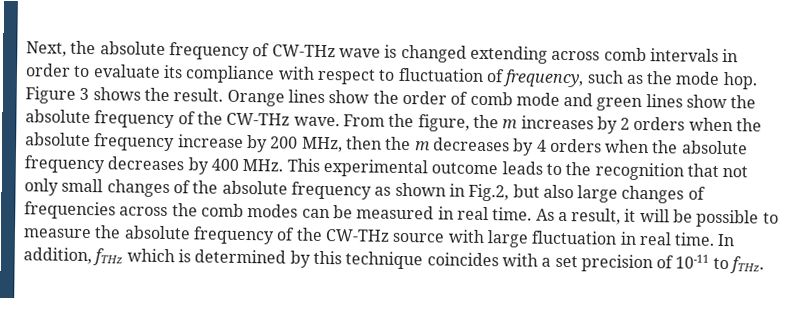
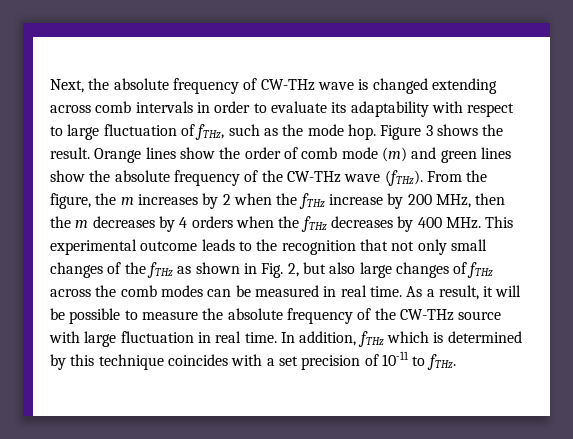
[185,65,276,84] compliance -> [350,101,429,117] adaptability
(396, 75) none -> [67,124,100,140] large
[502,69,585,88] frequency, -> [195,124,225,140] fTHz,
(560, 99) none -> [381,147,407,162] (m)
[293,116,340,127] wave. -> [344,170,423,186] wave (fTHz).
[633,116,763,132] [25,132,176,152] orders when the absolute frequency -> [233,193,325,209] when the fTHz
[681,140,748,155] [24,155,105,174] absolute frequency -> [300,216,327,232] fTHz
[221,180,372,200] absolute frequency -> [146,262,173,278] fTHz
[468,183,510,202] Fig.2, -> [261,263,299,278] Fig. 2,
[24,201,116,220] frequencies -> [467,262,494,278] fTHz

